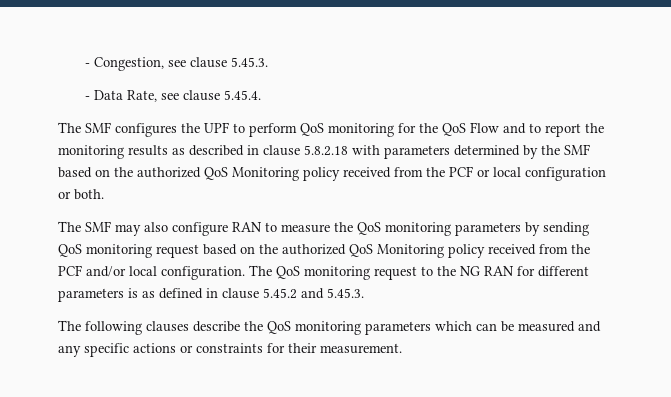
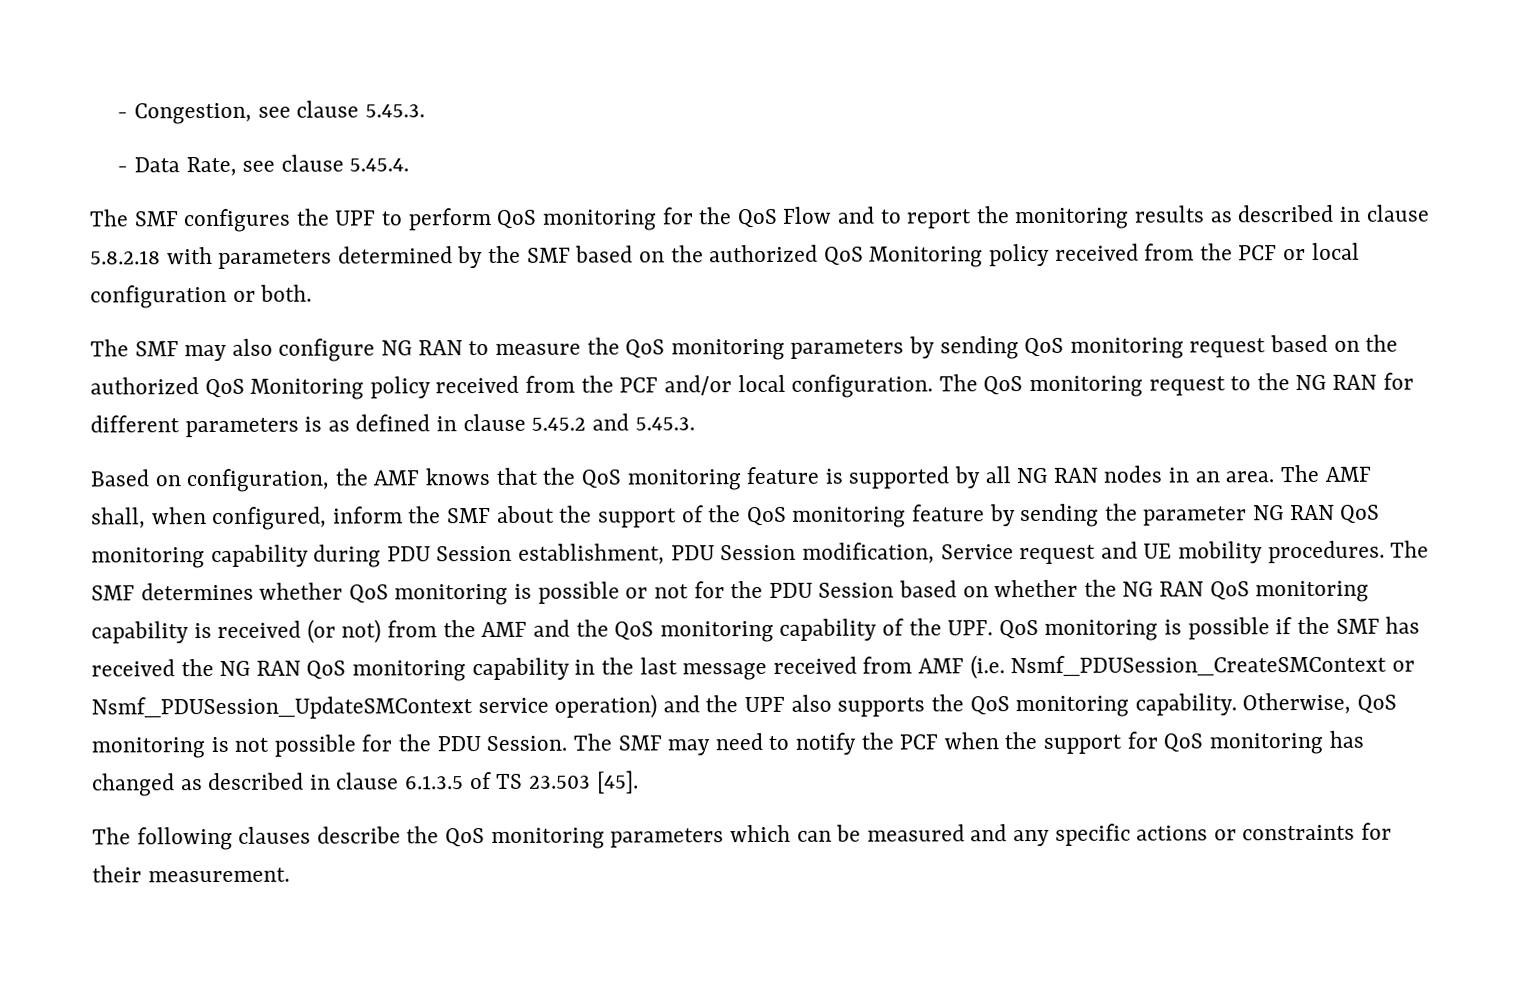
(228, 229) none -> [381,340,413,356] NG
(364, 293) none -> [90,464,1371,493] [91,503,1381,531] [91,540,1430,569] [91,579,1370,606] [91,616,1421,644] [91,654,1415,682] [91,692,1397,720] [91,730,1364,759] [91,770,639,797] // Based on configuration, the AMF knows that the QoS monitoring feature is supported by all NG RAN nodes in an area. The AMF shall, when configured, inform the SMF about the support of the QoS monitoring feature by sending the parameter NG RAN QoS monitoring capability during PDU Session establishment, PDU Session modification, Service request and UE mobility procedures. The SMF determines whether QoS monitoring is possible or not for the PDU Session based on whether the NG RAN QoS monitoring capability is received (or not) from the AMF and the QoS monitoring capability of the UPF. QoS monitoring is possible if the SMF has received the NG RAN QoS monitoring capability in the last message received from AMF (i.e. Nsmf_PDUSession_CreateSMContext or Nsmf_PDUSession_UpdateSMContext service operation) and the UPF also supports the QoS monitoring capability. Otherwise, QoS monitoring is not possible for the PDU Session. The SMF may need to notify the PCF when the support for QoS monitoring has changed as described in clause 6.1.3.5 of TS 23.503 [45].

